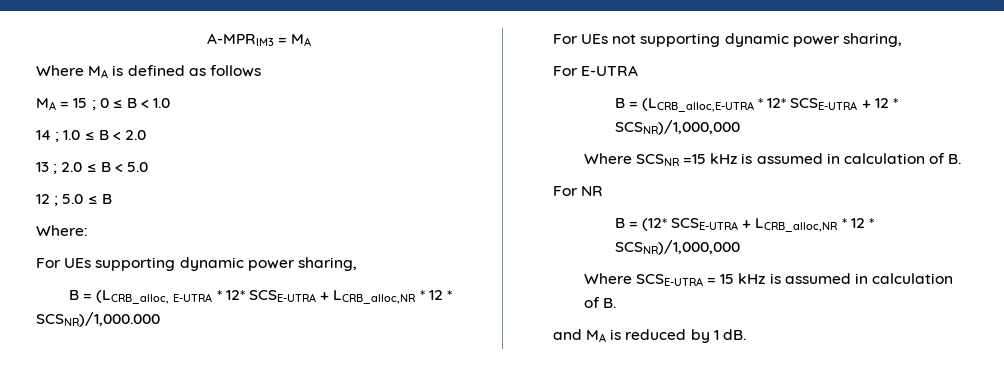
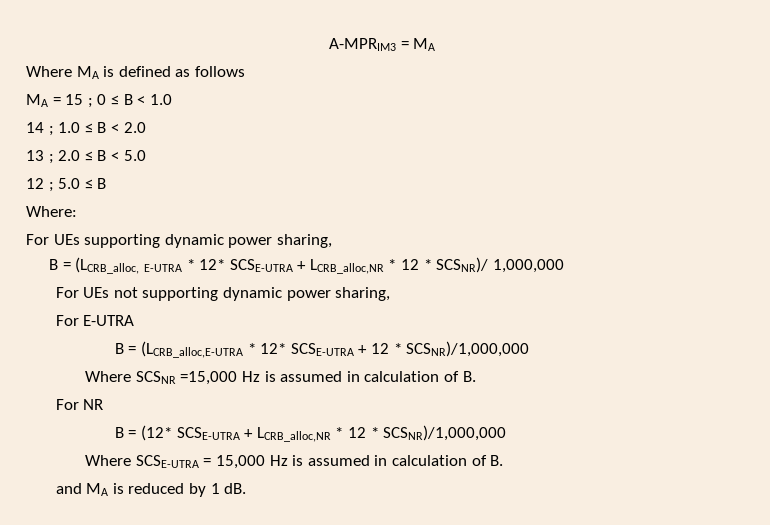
[36,312,160,327] SCSNR)/1,000.000 -> [436,257,564,273] SCSNR)/ 1,000,000
[683,153,738,164] =15 kHz -> [180,371,260,385] =15,000 Hz
[720,273,766,284] 15 kHz -> [215,455,288,469] 15,000 Hz

